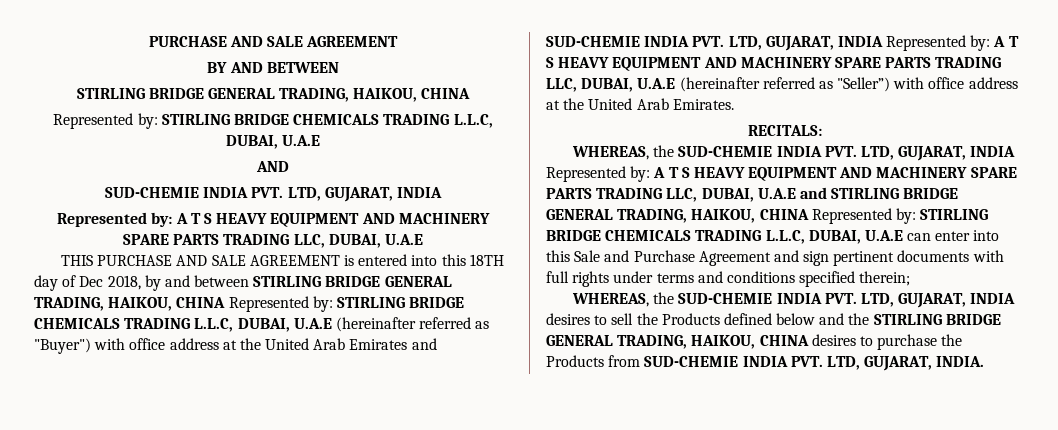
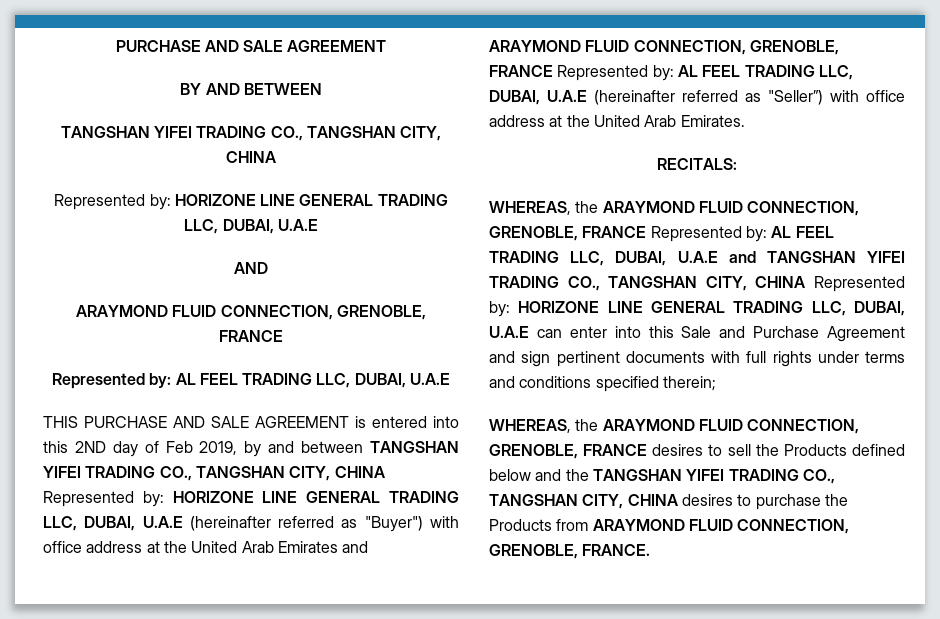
[76,88,471,102] [53,113,493,129] [225,135,321,149] [256,161,289,172] [105,187,442,202] [57,212,490,227] [123,234,220,245] STIRLING BRIDGE GENERAL TRADING, HAIKOU, CHINA // Represented by: STIRLING BRIDGE CHEMICALS TRADING L.L.C, DUBAI, U.A.E // AND // SUD-CHEMIE INDIA PVT. LTD, GUJARAT, INDIA // Represented by: A T S HEAVY EQUIPMENT AND MACHINERY SPARE PARTS -> [60,126,442,141] [226,151,276,163] [54,194,448,210] [184,219,318,234] [234,262,268,274] [76,305,426,320] [219,330,283,342] [51,373,238,389] TANGSHAN YIFEI TRADING CO., TANGSHAN CITY, CHINA // Represented by: HORIZONE LINE GENERAL TRADING LLC, DUBAI, U.A.E // AND // ARAYMOND FLUID CONNECTION, GRENOBLE, FRANCE // Represented by: AL FEEL
[469,254,504,266] 18TH -> [74,441,106,453] 2ND
[79,275,141,290] Dec 2018, -> [165,441,238,455] Feb 2019,
[253,276,452,287] [34,296,465,312] [34,318,234,332] STIRLING BRIDGE GENERAL TRADING, HAIKOU, CHINA Represented by: STIRLING BRIDGE CHEMICALS TRADING L.L.C, -> [370,441,459,453] [43,466,385,481] [43,491,460,507] [43,516,77,531] TANGSHAN YIFEI TRADING CO., TANGSHAN CITY, CHINA Represented by: HORIZONE LINE GENERAL TRADING LLC,
[546,35,1019,51] [546,57,932,71] SUD-CHEMIE INDIA PVT. LTD, GUJARAT, INDIA Represented by: A T S HEAVY EQUIPMENT AND MACHINERY SPARE PARTS -> [489,40,839,55] [489,65,741,81] ARAYMOND FLUID CONNECTION, GRENOBLE, FRANCE Represented by: AL FEEL
[678,146,1016,161] [546,166,1017,182] [546,188,592,199] SUD-CHEMIE INDIA PVT. LTD, GUJARAT, INDIA Represented by: A T S HEAVY EQUIPMENT AND MACHINERY SPARE PARTS -> [602,201,860,216] [489,226,834,242] ARAYMOND FLUID CONNECTION, GRENOBLE, FRANCE Represented by: AL FEEL
[831,188,959,199] [546,208,989,224] [546,230,805,244] STIRLING BRIDGE GENERAL TRADING, HAIKOU, CHINA Represented by: STIRLING BRIDGE CHEMICALS TRADING L.L.C, -> [766,251,905,263] [489,276,905,292] [489,301,846,317] TANGSHAN YIFEI TRADING CO., TANGSHAN CITY, CHINA Represented by: HORIZONE LINE GENERAL TRADING LLC,
[678,293,1016,308] SUD-CHEMIE INDIA PVT. LTD, GUJARAT, INDIA -> [602,419,860,434] [489,444,648,459] ARAYMOND FLUID CONNECTION, GRENOBLE, FRANCE
[873,314,1001,325] [546,335,756,349] STIRLING BRIDGE GENERAL TRADING, HAIKOU, -> [592,469,835,484] [489,494,624,509] TANGSHAN YIFEI TRADING CO., TANGSHAN CITY,
[644,356,985,371] SUD-CHEMIE INDIA PVT. LTD, GUJARAT, INDIA. -> [592,519,850,534] [489,544,651,559] ARAYMOND FLUID CONNECTION, GRENOBLE, FRANCE.

